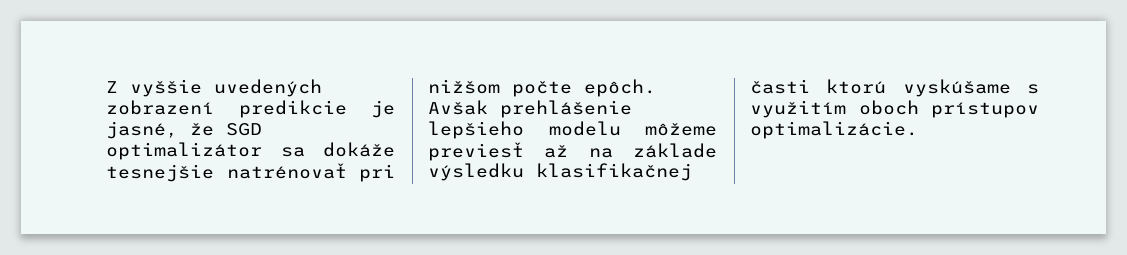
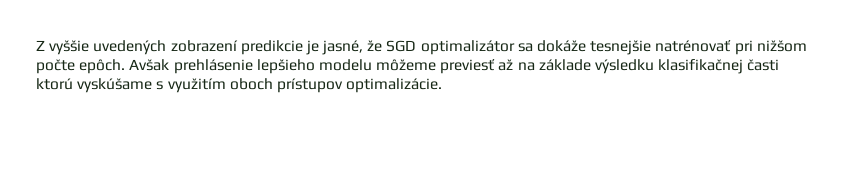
[500,100,632,118] prehlášenie -> [173,59,253,74] prehlásenie

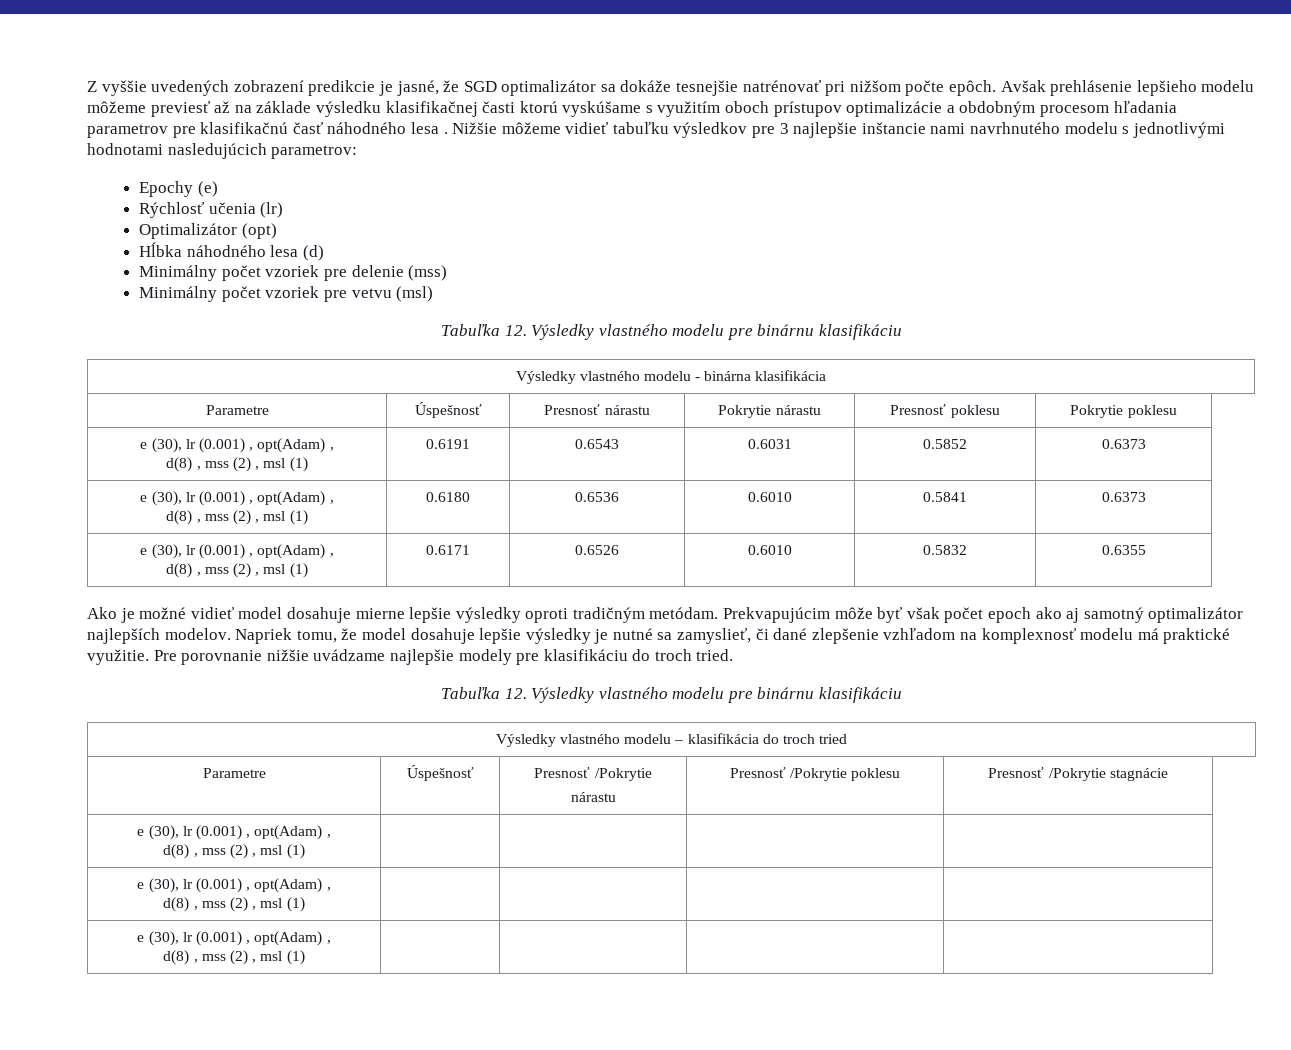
[346,78,443,93] optimalizácie. -> [846,101,1177,117] [87,122,1225,138] [87,143,358,159] [139,181,218,197] [139,202,284,218] [139,223,277,239] [139,242,325,261] [139,265,448,281] [139,286,434,302] [440,324,903,340] [515,370,827,384] [205,405,269,415] [414,402,482,418] [544,404,650,415] [718,405,821,418] [890,404,1000,418] [1070,405,1177,418] [140,438,334,453] [166,457,308,472] [426,439,470,449] [575,439,619,449] [747,439,792,449] [923,439,967,449] [1101,439,1146,449] [140,491,334,506] [166,510,308,525] [426,492,470,502] [575,492,619,502] [747,492,792,502] [923,492,967,502] [1101,492,1146,502] [140,544,334,559] [166,563,308,578] [426,545,470,555] [575,545,619,555] [747,545,792,555] [923,545,967,555] [1101,545,1146,555] [87,607,1244,623] [87,628,1231,644] [87,649,734,665] [440,687,903,703] [495,733,848,747] [202,768,266,778] [406,765,474,781] [534,767,652,781] [570,792,616,802] [729,767,901,781] [988,767,1168,781] [137,825,331,840] [163,844,305,859] [137,878,331,893] [163,897,305,912] [137,931,331,946] [163,950,305,965] optimalizácie a obdobným procesom hľadania parametrov pre klasifikačnú časť náhodného lesa . Nižšie môžeme vidieť tabuľku výsledkov pre 3 najlepšie inštancie nami navrhnutého modelu s jednotlivými hodnotami nasledujúcich parametrov: // Epochy (e) // Rýchlosť učenia (lr) // Optimalizátor (opt) // Hĺbka náhodného lesa (d) // Minimálny počet vzoriek pre delenie (mss) // Minimálny počet vzoriek pre vetvu (msl) // Tabuľka 12. Výsledky vlastného modelu pre binárnu klasifikáciu // Výsledky vlastného modelu - binárna klasifikácia // Parametre | Úspešnosť | Presnosť nárastu | Pokrytie nárastu | Presnosť poklesu | Pokrytie poklesu // e (30), lr (0.001) , opt(Adam) , // d(8) , mss (2) , msl (1) | 0.6191 | 0.6543 | 0.6031 | 0.5852 | 0.6373 // e (30), lr (0.001) , opt(Adam) , // d(8) , mss (2) , msl (1) | 0.6180 | 0.6536 | 0.6010 | 0.5841 | 0.6373 // e (30), lr (0.001) , opt(Adam) , // d(8) , mss (2) , msl (1) | 0.6171 | 0.6526 | 0.6010 | 0.5832 | 0.6355 // Ako je možné vidieť model dosahuje mierne lepšie výsledky oproti tradičným metódam. Prekvapujúcim môže byť však počet epoch ako aj samotný optimalizátor najlepších modelov. Napriek tomu, že model dosahuje lepšie výsledky je nutné sa zamyslieť, či dané zlepšenie vzhľadom na komplexnosť modelu má praktické využitie. Pre porovnanie nižšie uvádzame najlepšie modely pre klasifikáciu do troch tried. // Tabuľka 12. Výsledky vlastného modelu pre binárnu klasifikáciu // Výsledky vlastného modelu – klasifikácia do troch tried // Parametre | Úspešnosť | Presnosť /Pokrytie // nárastu | Presnosť /Pokrytie poklesu | Presnosť /Pokrytie stagnácie // e (30), lr (0.001) , opt(Adam) , // d(8) , mss (2) , msl (1) | | | | // e (30), lr (0.001) , opt(Adam) , // d(8) , mss (2) , msl (1) | | | | // e (30), lr (0.001) , opt(Adam) , // d(8) , mss (2) , msl (1) | | | |

